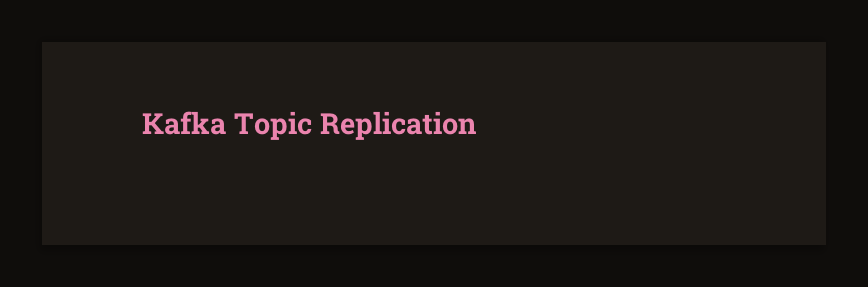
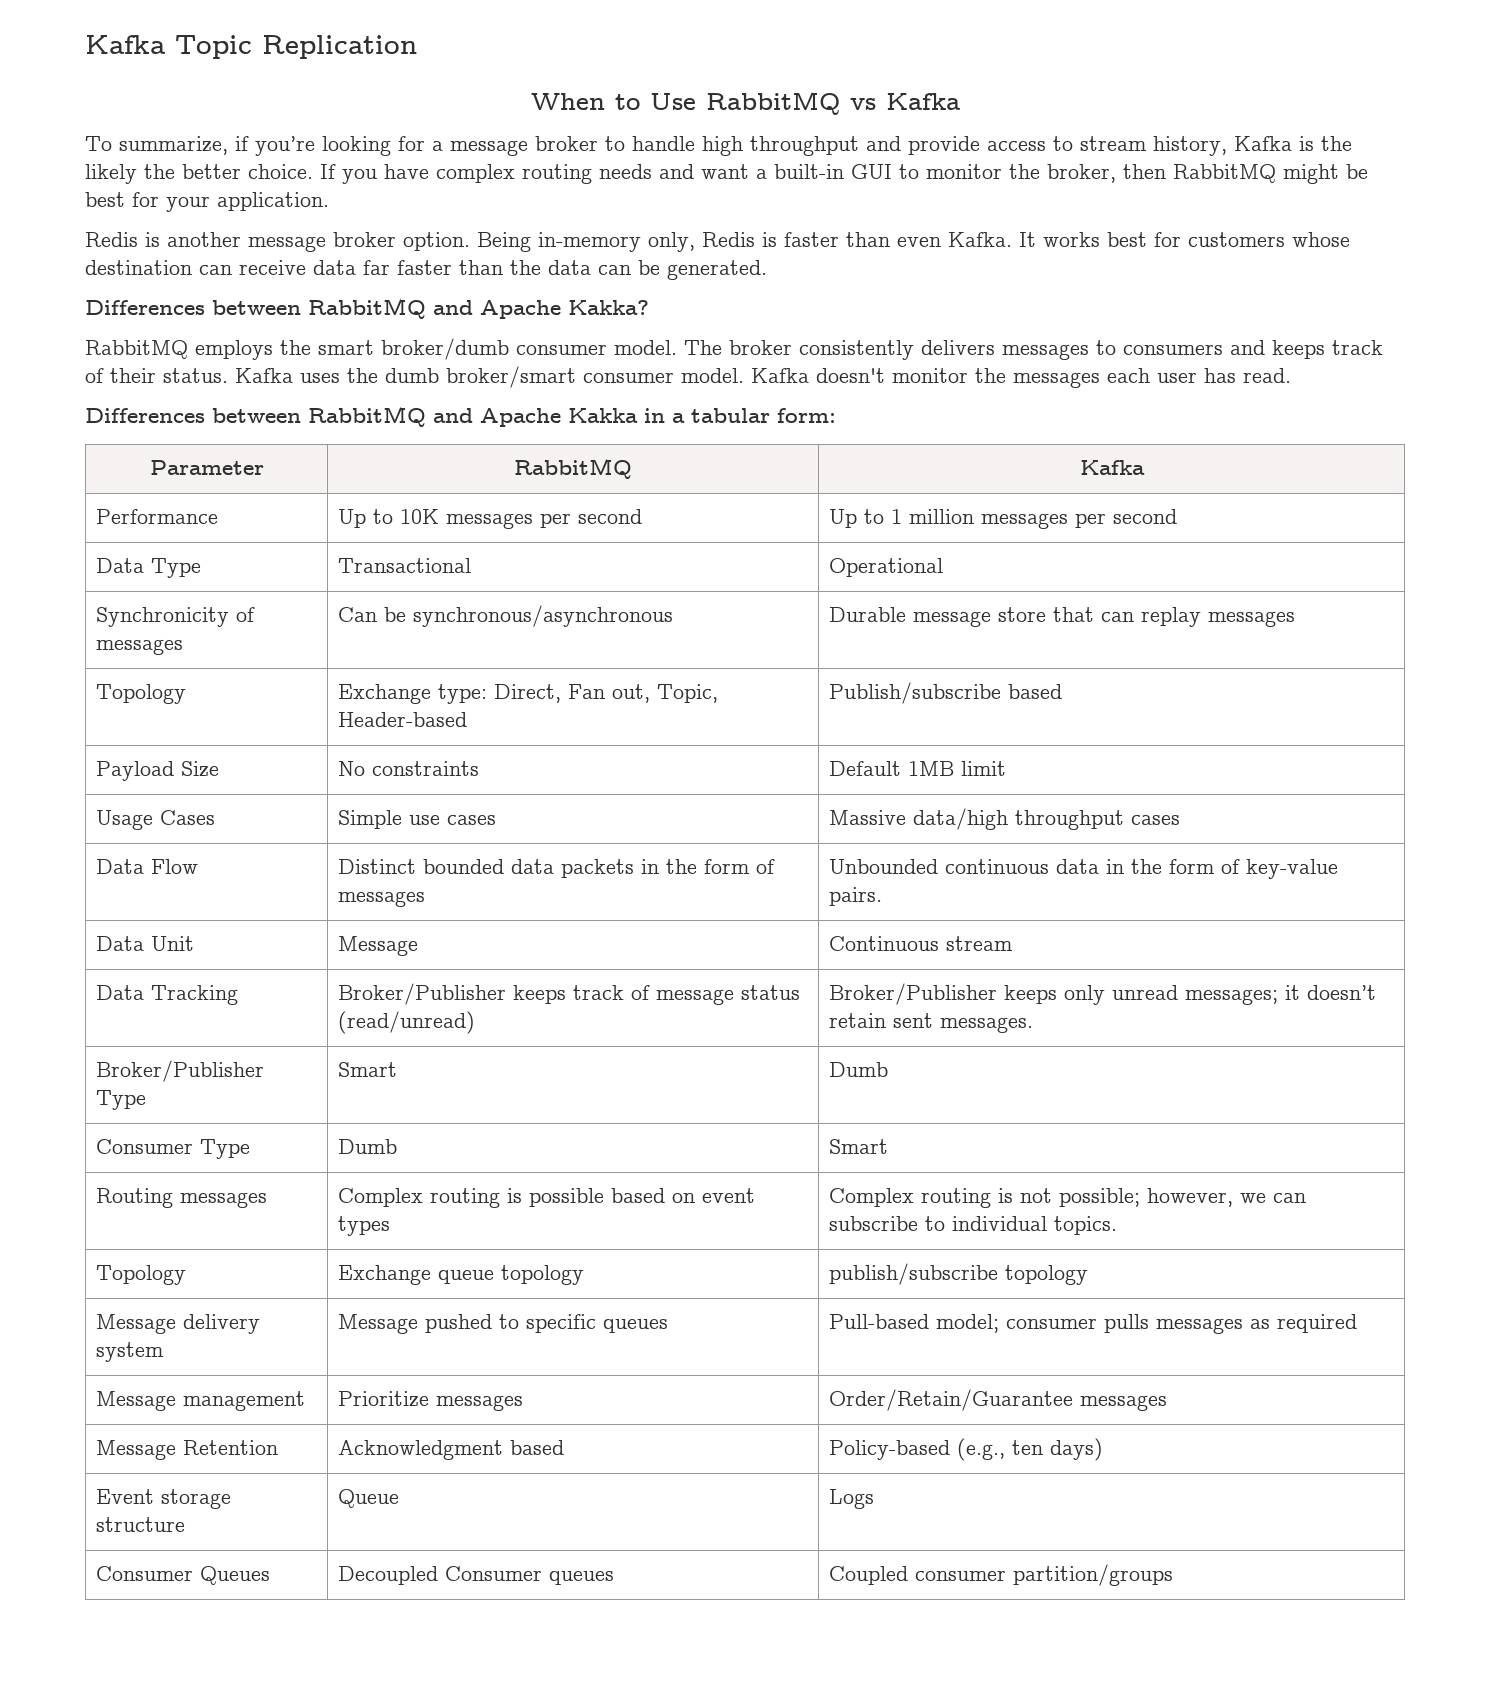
(476, 125) none -> [530,92,960,115] [85,136,1352,156] [85,164,1368,184] [85,192,329,212] [85,232,1350,252] [85,260,767,280] [85,298,649,319] [85,338,1383,360] [85,366,1291,388] [85,406,836,427] [149,460,264,475] [514,458,632,479] [1079,460,1145,475] [96,509,219,524] [338,509,643,529] [829,509,1178,529] [96,558,202,578] [338,558,472,573] [829,558,944,577] [96,607,256,627] [96,639,184,655] [338,605,674,627] [829,607,1296,627] [96,684,187,704] [338,684,719,704] [338,712,468,727] [829,682,1063,704] [96,761,220,781] [338,761,480,776] [829,761,1007,776] [96,810,216,830] [338,810,497,829] [829,808,1181,830] [96,859,199,874] [338,859,776,878] [338,891,426,907] [829,859,1339,879] [829,887,883,906] [96,936,195,951] [338,936,419,956] [829,936,1014,951] [96,985,239,1005] [338,983,801,1005] [338,1011,476,1034] [829,983,1377,1005] [829,1013,1034,1033] [96,1060,265,1082] [96,1090,147,1110] [338,1062,398,1077] [829,1062,889,1077] [96,1139,251,1159] [338,1139,398,1154] [829,1139,889,1154] [96,1188,268,1208] [338,1188,756,1208] [338,1216,391,1236] [829,1188,1307,1208] [829,1216,1118,1235] [96,1265,187,1285] [338,1265,585,1285] [829,1263,1089,1285] [96,1314,261,1334] [96,1342,165,1362] [338,1314,669,1334] [829,1314,1358,1334] [96,1391,306,1411] [338,1391,524,1411] [829,1389,1168,1411] [96,1440,279,1460] [338,1440,565,1460] [829,1438,1104,1461] [96,1489,232,1509] [96,1517,186,1532] [338,1489,400,1508] [829,1489,875,1509] [96,1566,271,1585] [338,1566,615,1585] [829,1564,1174,1586] // When to Use RabbitMQ vs Kafka // To summarize, if you’re looking for a message broker to handle high throughput and provide access to stream history, Kafka is the likely the better choice. If you have complex routing needs and want a built-in GUI to monitor the broker, then RabbitMQ might be best for your application. // Redis is another message broker option. Being in-memory only, Redis is faster than even Kafka. It works best for customers whose destination can receive data far faster than the data can be generated. // Differences between RabbitMQ and Apache Kakka? // RabbitMQ employs the smart broker/dumb consumer model. The broker consistently delivers messages to consumers and keeps track of their status. Kafka uses the dumb broker/smart consumer model. Kafka doesn't monitor the messages each user has read. // Differences between RabbitMQ and Apache Kakka in a tabular form: // Parameter | RabbitMQ | Kafka // Performance | Up to 10K messages per second | Up to 1 million messages per second // Data Type | Transactional | Operational // Synchronicity of messages | Can be synchronous/asynchronous | Durable message store that can replay messages // Topology | Exchange type: Direct, Fan out, Topic, Header-based | Publish/subscribe based // Payload Size | No constraints | Default 1MB limit // Usage Cases | Simple use cases | Massive data/high throughput cases // Data Flow | Distinct bounded data packets in the form of messages | Unbounded continuous data in the form of key-value pairs. // Data Unit | Message | Continuous stream // Data Tracking | Broker/Publisher keeps track of message status (read/unread) | Broker/Publisher keeps only unread messages; it doesn’t retain sent messages. // Broker/Publisher Type | Smart | Dumb // Consumer Type | Dumb | Smart // Routing messages | Complex routing is possible based on event types | Complex routing is not possible; however, we can subscribe to individual topics. // Topology | Exchange queue topology | publish/subscribe topology // Message delivery system | Message pushed to specific queues | Pull-based model; consumer pulls messages as required // Message management | Prioritize messages | Order/Retain/Guarantee messages // Message Retention | Acknowledgment based | Policy-based (e.g., ten days) // Event storage structure | Queue | Logs // Consumer Queues | Decoupled Consumer queues | Coupled consumer partition/groups

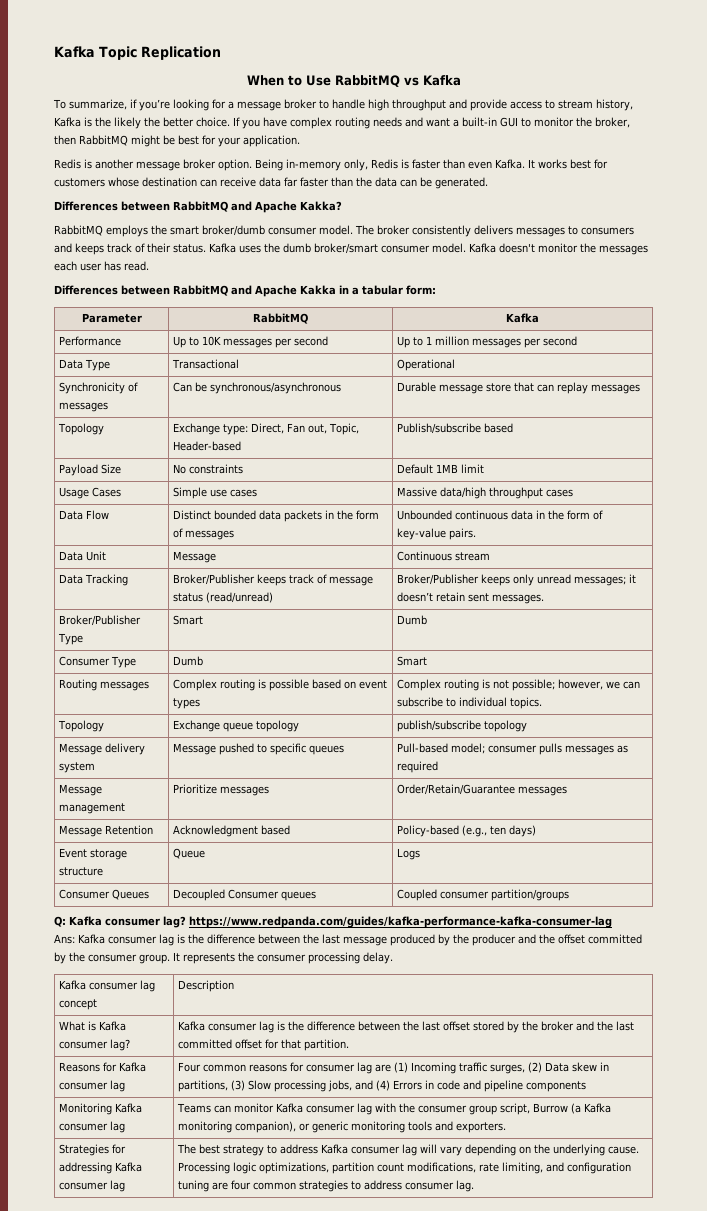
(1174, 1575) none -> [54,916,612,928] [54,934,642,946] [54,952,393,964] [58,980,155,992] [58,999,97,1010] [177,980,234,992] [58,1021,126,1031] [58,1039,130,1051] [177,1021,634,1033] [177,1039,349,1051] [58,1062,146,1072] [58,1080,125,1092] [177,1062,609,1074] [177,1080,586,1092] [58,1103,142,1115] [58,1121,125,1133] [176,1103,611,1115] [177,1121,506,1133] [58,1144,126,1156] [58,1162,142,1174] [58,1180,125,1192] [176,1144,639,1156] [177,1162,631,1174] [177,1180,474,1192] // Q: Kafka consumer lag? https://www.redpanda.com/guides/kafka-performance-kafka-consumer-lag // Ans: Kafka consumer lag is the difference between the last message produced by the producer and the offset committed by the consumer group. It represents the consumer processing delay. // Kafka consumer lag concept | Description // What is Kafka consumer lag? | Kafka consumer lag is the difference between the last offset stored by the broker and the last committed offset for that partition. // Reasons for Kafka consumer lag | Four common reasons for consumer lag are (1) Incoming traffic surges, (2) Data skew in partitions, (3) Slow processing jobs, and (4) Errors in code and pipeline components // Monitoring Kafka consumer lag | Teams can monitor Kafka consumer lag with the consumer group script, Burrow (a Kafka monitoring companion), or generic monitoring tools and exporters. // Strategies for addressing Kafka consumer lag | The best strategy to address Kafka consumer lag will vary depending on the underlying cause. Processing logic optimizations, partition count modifications, rate limiting, and configuration tuning are four common strategies to address consumer lag.

